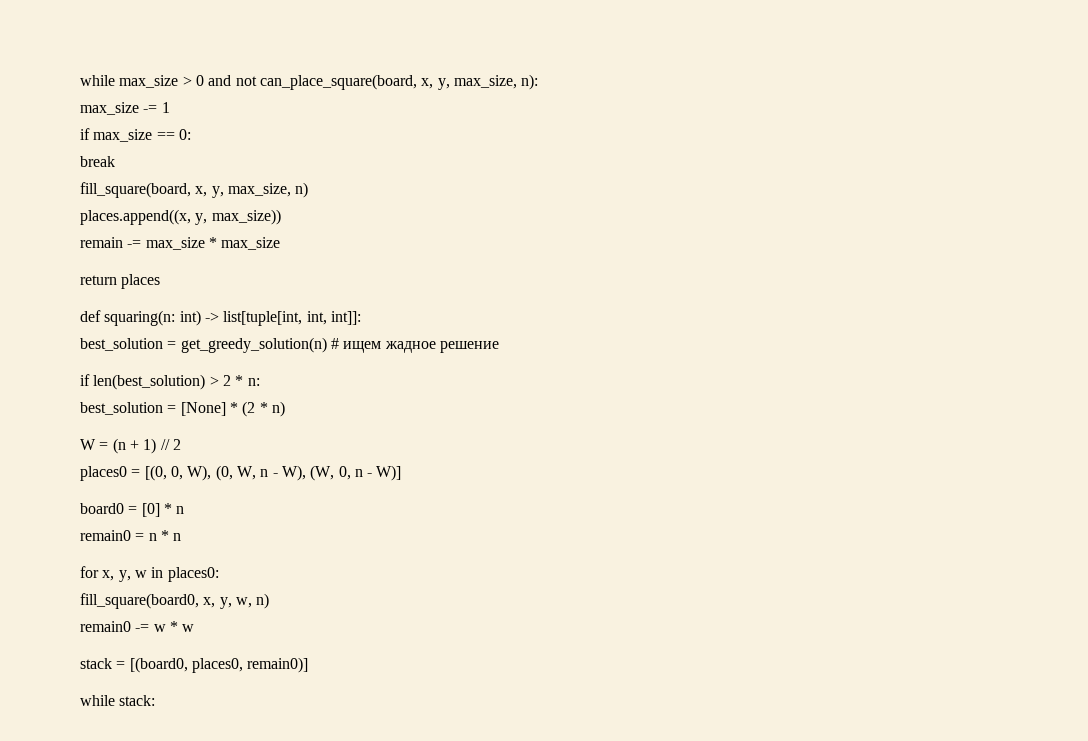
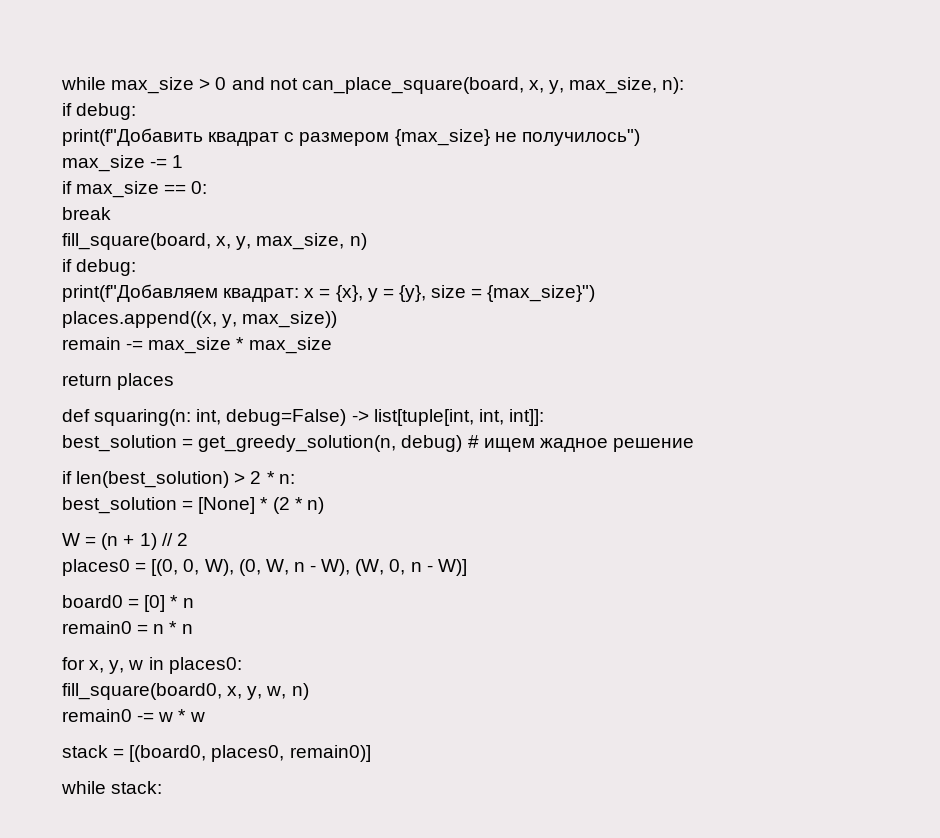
(539, 82) none -> [62,103,137,120] [62,128,640,146] // if debug: // print(f"Добавить квадрат с размером {max_size} не получилось")
(309, 190) none -> [62,259,137,276] [62,284,596,302] // if debug: // print(f"Добавляем квадрат: x = {x}, y = {y}, size = {max_size}")
[179,310,201,326] int) -> [196,409,347,426] int, debug=False)
[180,337,327,353] get_greedy_solution(n) -> [198,435,463,452] get_greedy_solution(n, debug)

